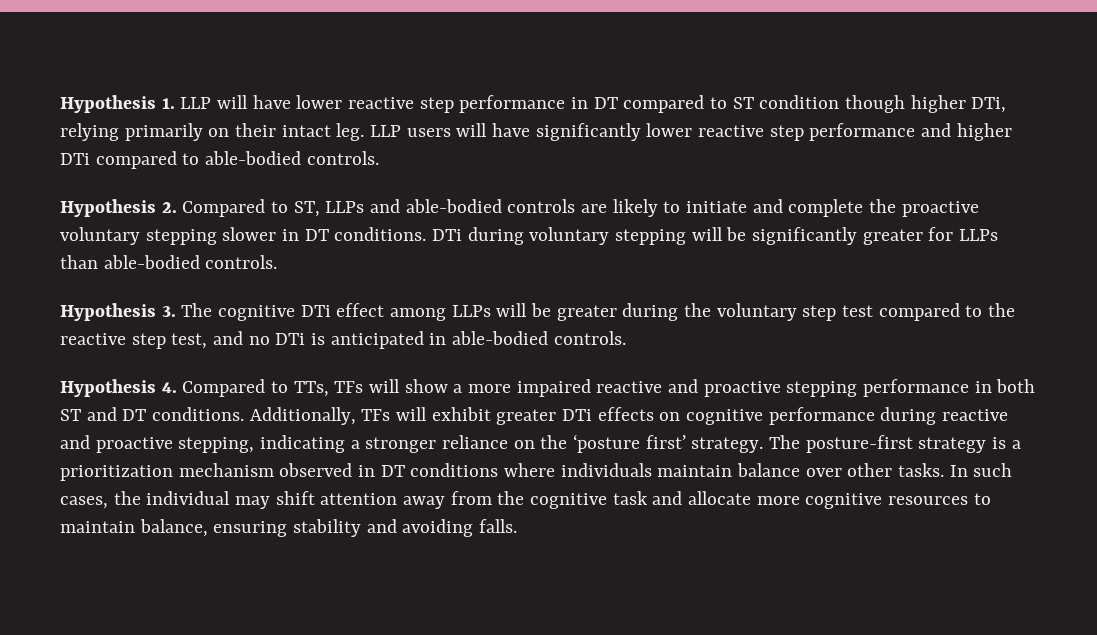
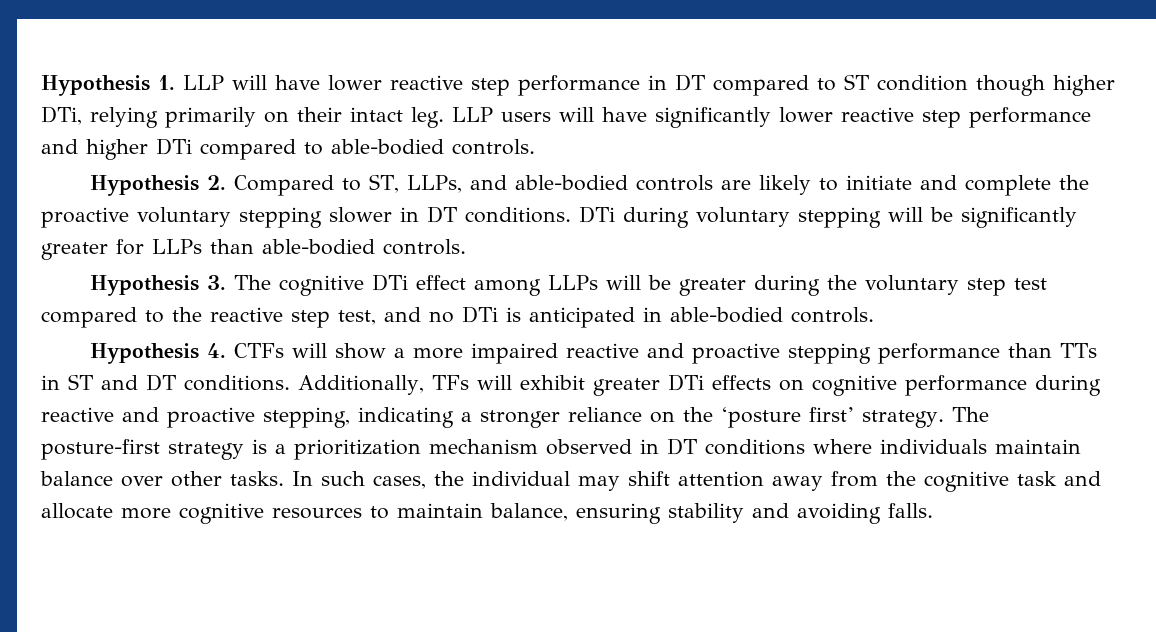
[325,201,365,213] LLPs -> [406,175,462,193] LLPs,
[182,379,364,397] Compared to TTs, TFs -> [233,343,284,358] CTFs
[974,379,1036,393] in both -> [1007,343,1097,358] [41,375,60,390] than TTs in

